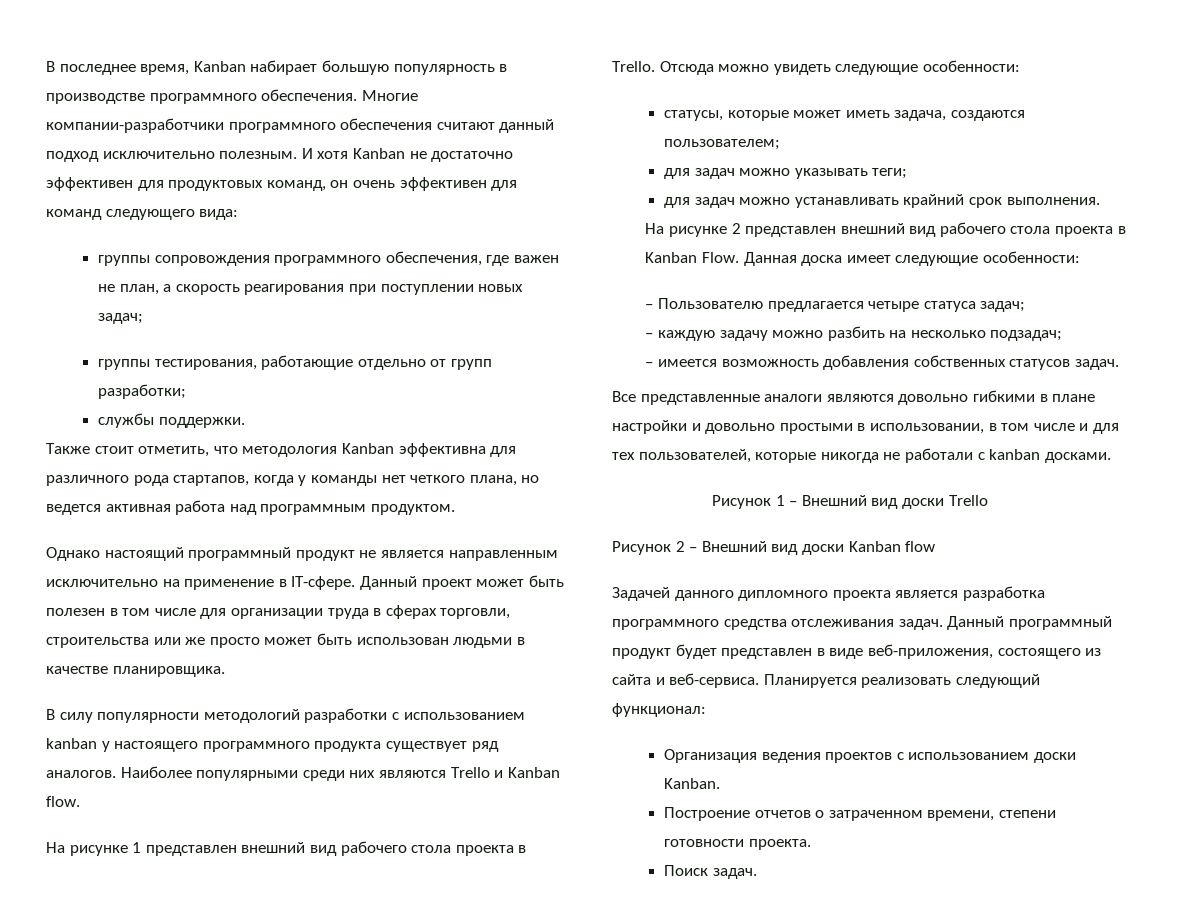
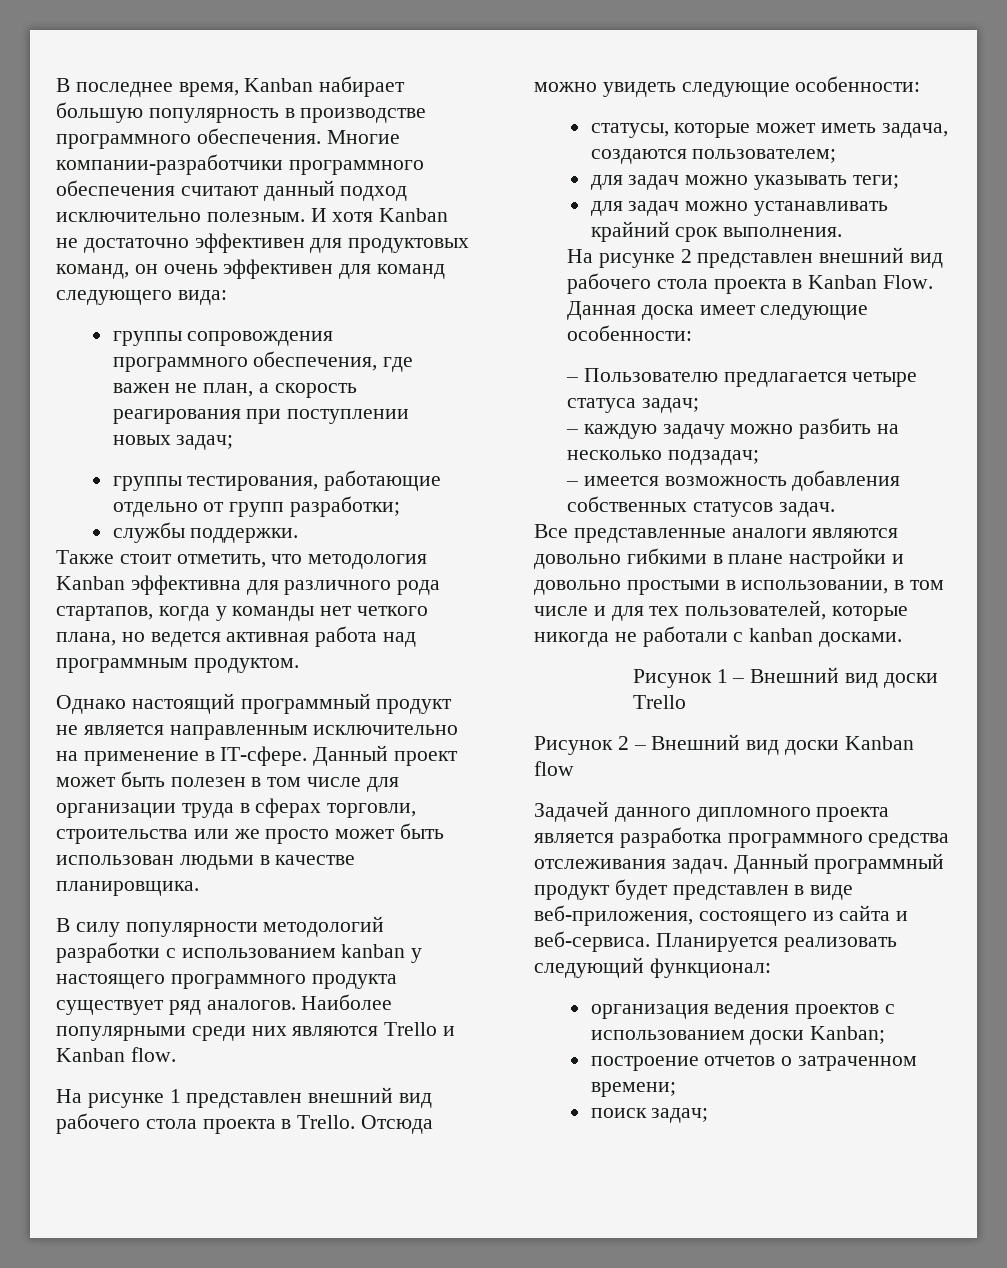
[664,749,758,763] Организация -> [590,1004,709,1019] организация
[664,778,721,789] [664,807,751,821] Kanban. // Построение -> [810,1026,886,1044] [590,1056,699,1071] Kanban; // построение
[927,810,1056,821] [664,839,811,850] [664,865,757,879] времени, степени готовности проекта. // Поиск задач. -> [590,1082,676,1097] [590,1108,709,1123] времени; // поиск задач;

